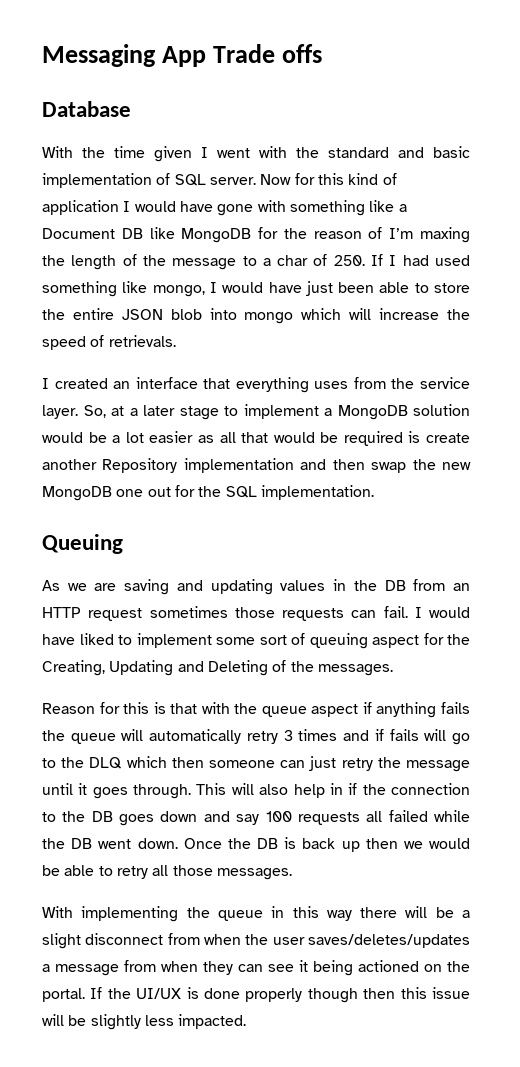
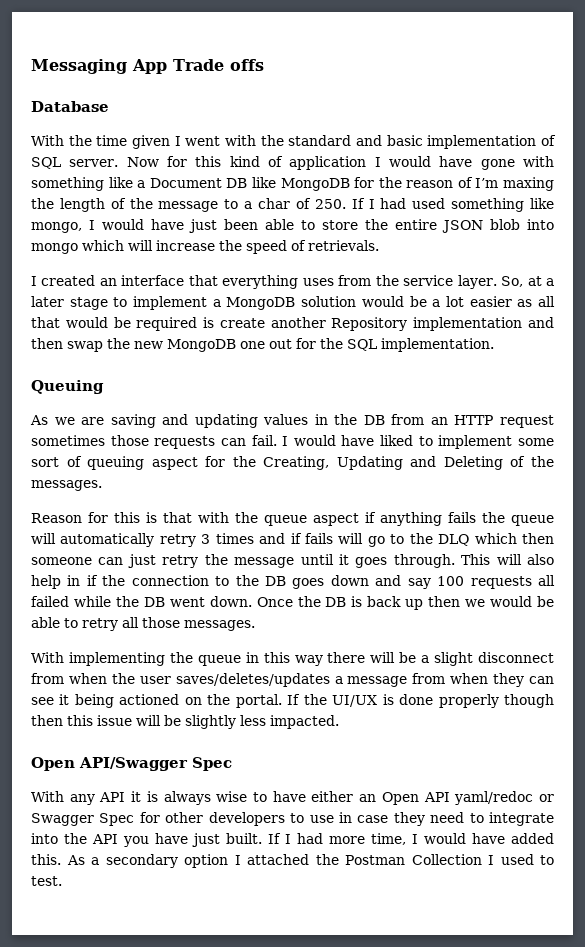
(247, 1021) none -> [31,757,232,771] [31,791,554,805] [31,812,555,826] [31,833,554,847] [31,854,554,868] [31,876,62,886] // Open API/Swagger Spec // With any API it is always wise to have either an Open API yaml/redoc or Swagger Spec for other developers to use in case they need to integrate into the API you have just built. If I had more time, I would have added this. As a secondary option I attached the Postman Collection I used to test.

